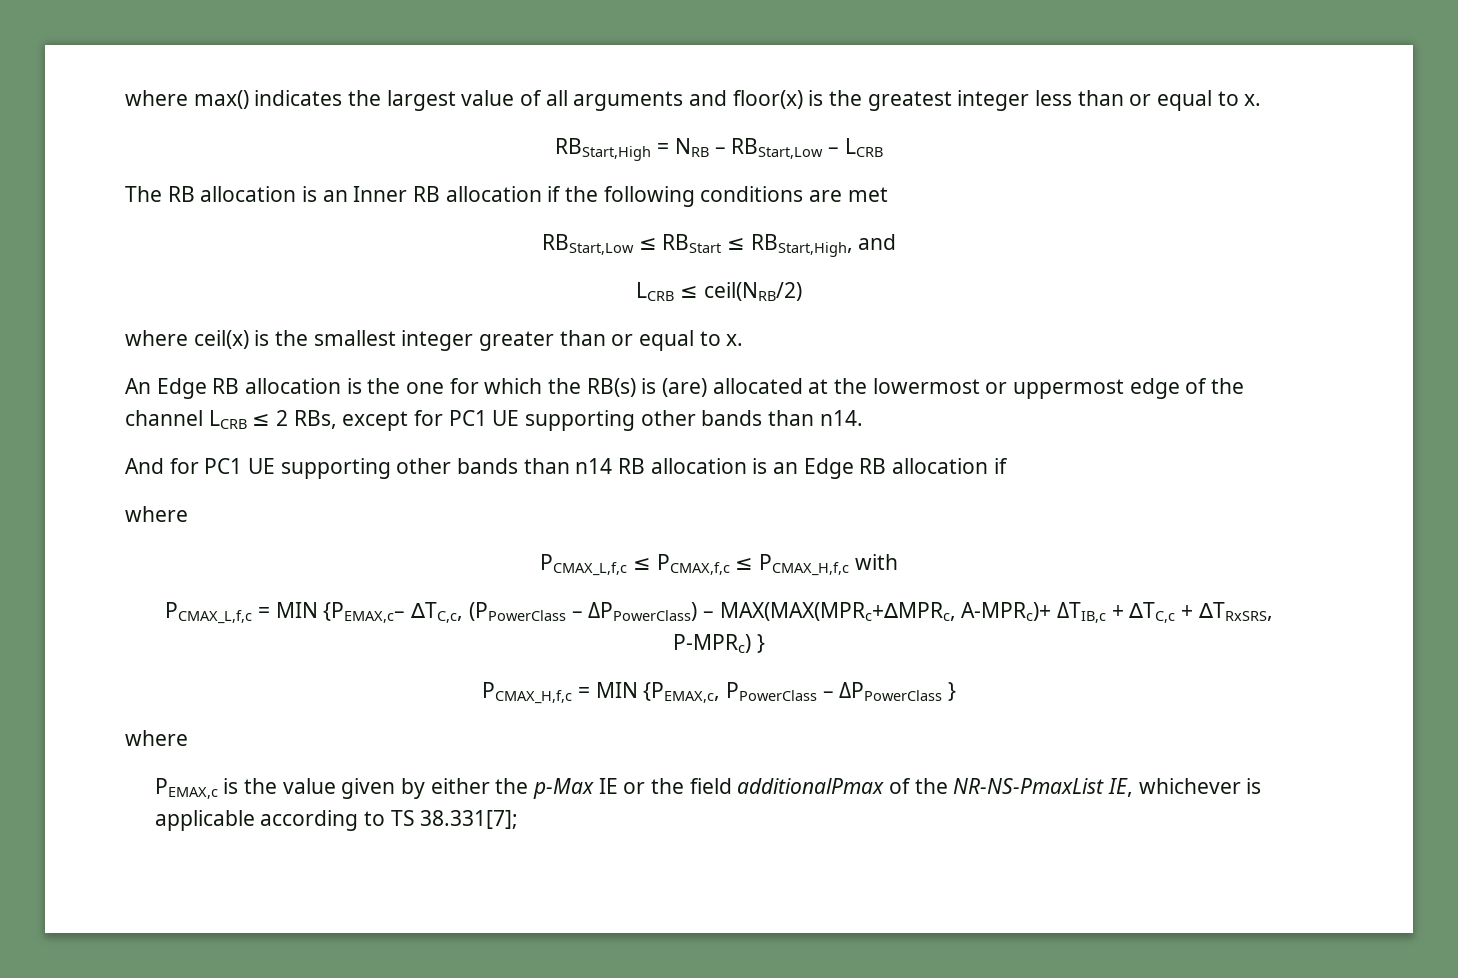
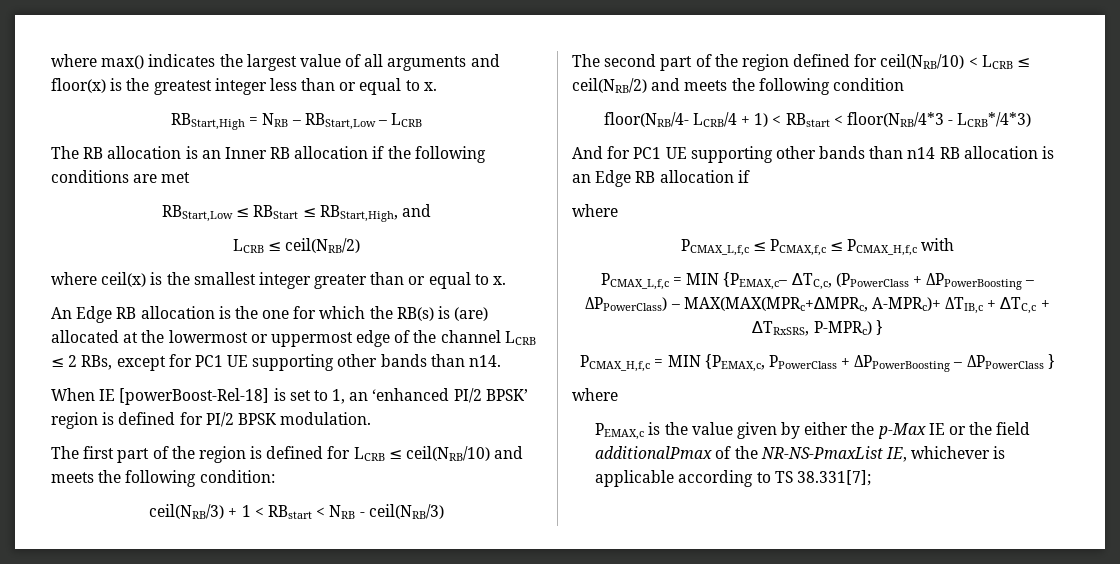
(863, 418) none -> [51,388,528,405] [51,412,372,429] [51,446,524,463] [51,470,275,487] [149,504,444,519] [572,54,1031,71] [572,78,904,95] [603,112,1032,127] // When IE [powerBoost-Rel-18] is set to 1, an ‘enhanced PI/2 BPSK’ region is defined for PI/2 BPSK modulation. // The first part of the region is defined for LCRB ≤ ceil(NRB/10) and meets the following condition: // ceil(NRB/3) + 1 < RBstart < NRB - ceil(NRB/3) // The second part of the region defined for ceil(NRB/10) < LCRB ≤ ceil(NRB/2) and meets the following condition // floor(NRB/4- LCRB/4 + 1) < RBstart < floor(NRB/4*3 - LCRB*/4*3)
(566, 611) none -> [912,273,1023,290] + ΔPPowerBoosting
(817, 691) none -> [841,355,951,372] + ΔPPowerBoosting

